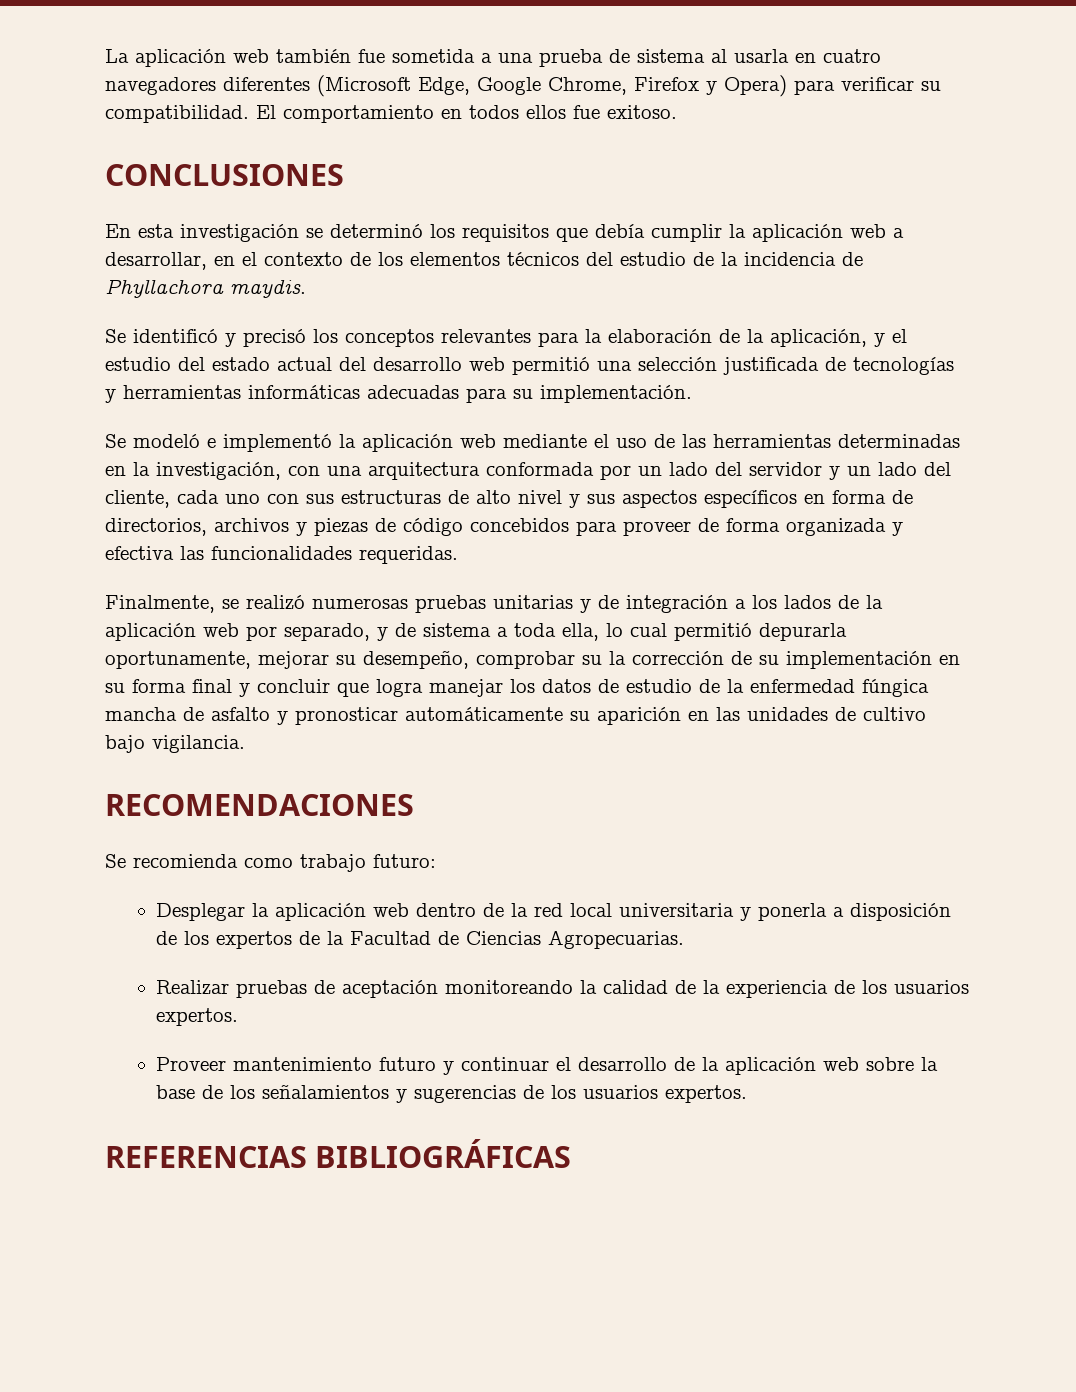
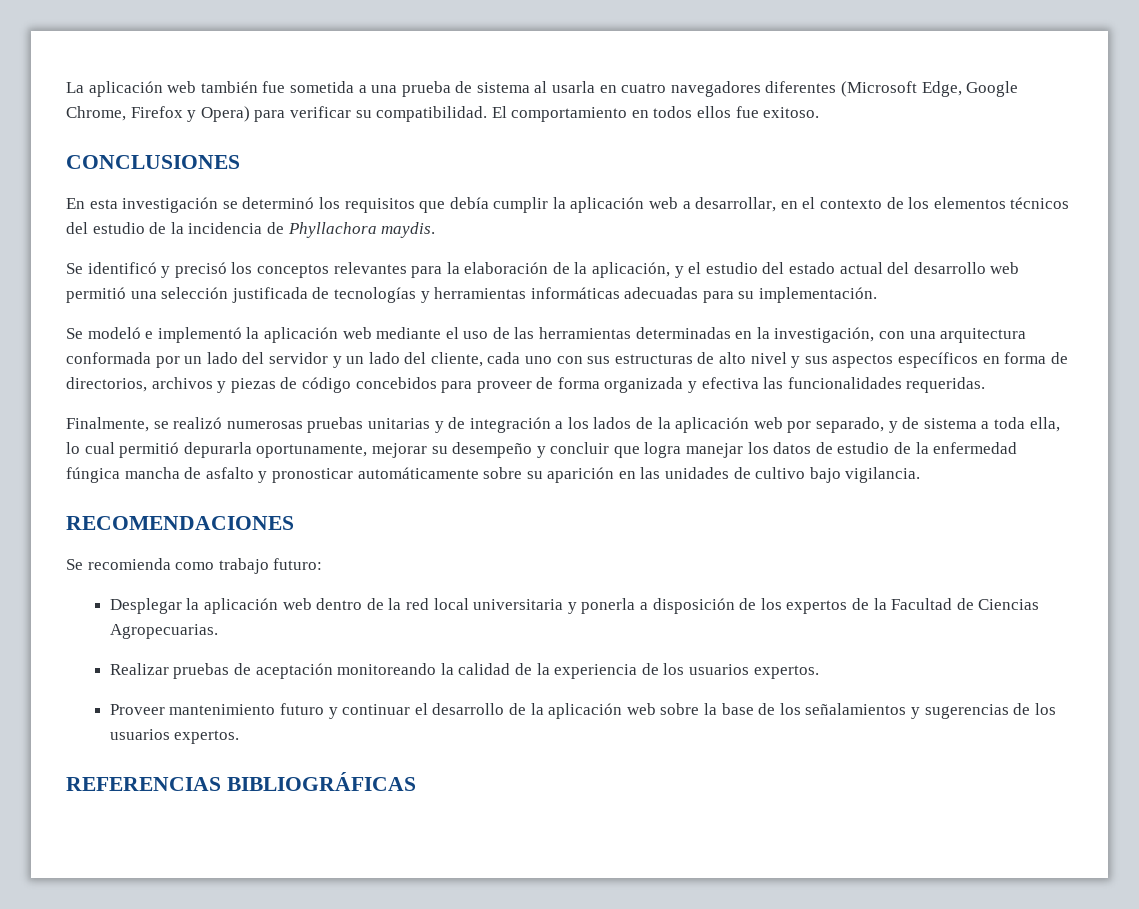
[363,650,960,669] [105,679,232,693] desempeño, comprobar su la corrección de su implementación en su forma final -> [452,442,533,458] desempeño
(563, 714) none -> [483,467,523,479] sobre

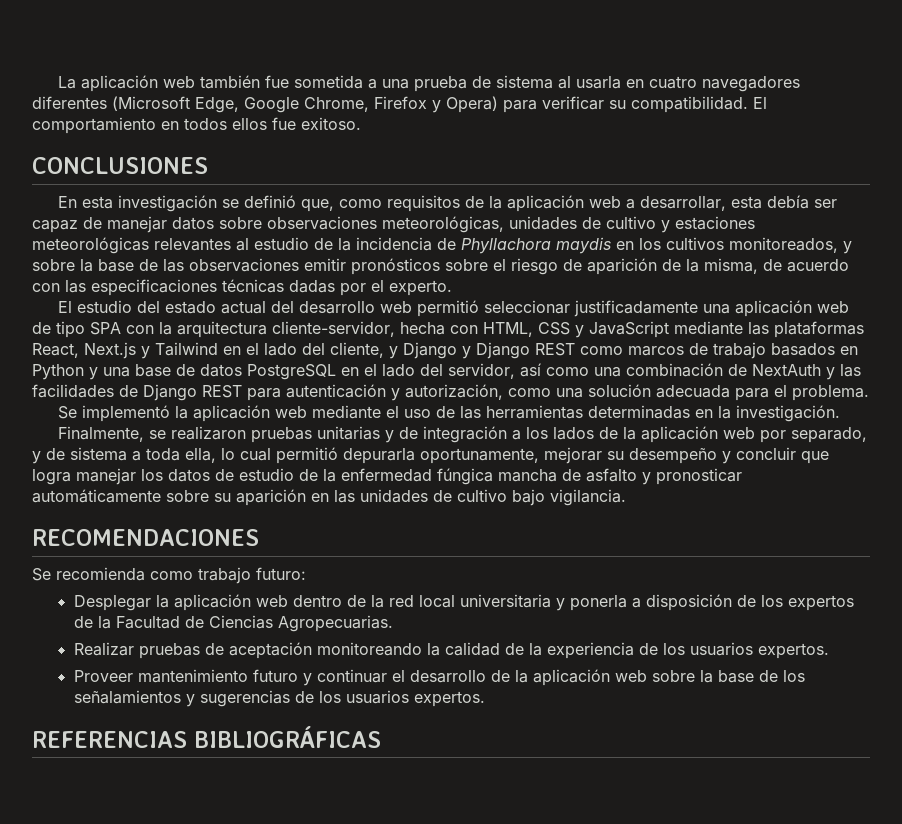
[242,197,549,213] determinó los requisitos que debía cumplir -> [244,195,485,212] definió que, como requisitos de
[780,197,1070,209] [66,222,88,234] en el contexto de los elementos técnicos del -> [731,195,838,209] [32,216,755,233] [32,237,249,254] esta debía ser capaz de manejar datos sobre observaciones meteorológicas, unidades de cultivo y estaciones meteorológicas relevantes al
[381,222,436,238] [66,262,702,278] maydis. // Se identificó y precisó los conceptos relevantes para la elaboración de la aplicación, y el -> [556,237,852,254] [32,258,849,275] [32,279,452,296] [58,301,73,313] maydis en los cultivos monitoreados, y sobre la base de las observaciones emitir pronósticos sobre el riesgo de aparición de la misma, de acuerdo con las especificaciones técnicas dadas por el experto. // El
[130,287,878,303] [66,327,154,339] una selección justificada de tecnologías y herramientas informáticas adecuadas para su implementación. // Se modeló e -> [484,300,850,317] [32,321,864,338] [32,342,858,359] [32,363,861,380] [32,384,869,401] [58,406,78,419] seleccionar justificadamente una aplicación web de tipo SPA con la arquitectura cliente-servidor, hecha con HTML, CSS y JavaScript mediante las plataformas React, Next.js y Tailwind en el lado del cliente, y Django y Django REST como marcos de trabajo basados en Python y una base de datos PostgreSQL en el lado del servidor, así como una combinación de NextAuth y las facilidades de Django REST para autenticación y autorización, como una solución adecuada para el problema. // Se
[774,327,1027,343] [66,352,1068,368] [66,377,986,393] investigación, con una arquitectura conformada por un lado del servidor y un lado del cliente, cada uno con sus estructuras de alto nivel y sus aspectos específicos en forma de directorios, archivos y piezas de código concebidos para proveer de forma organizada y efectiva las funcionalidades requeridas. -> [736,405,841,422] investigación.
[173,417,303,429] realizó numerosas -> [171,426,247,440] realizaron

